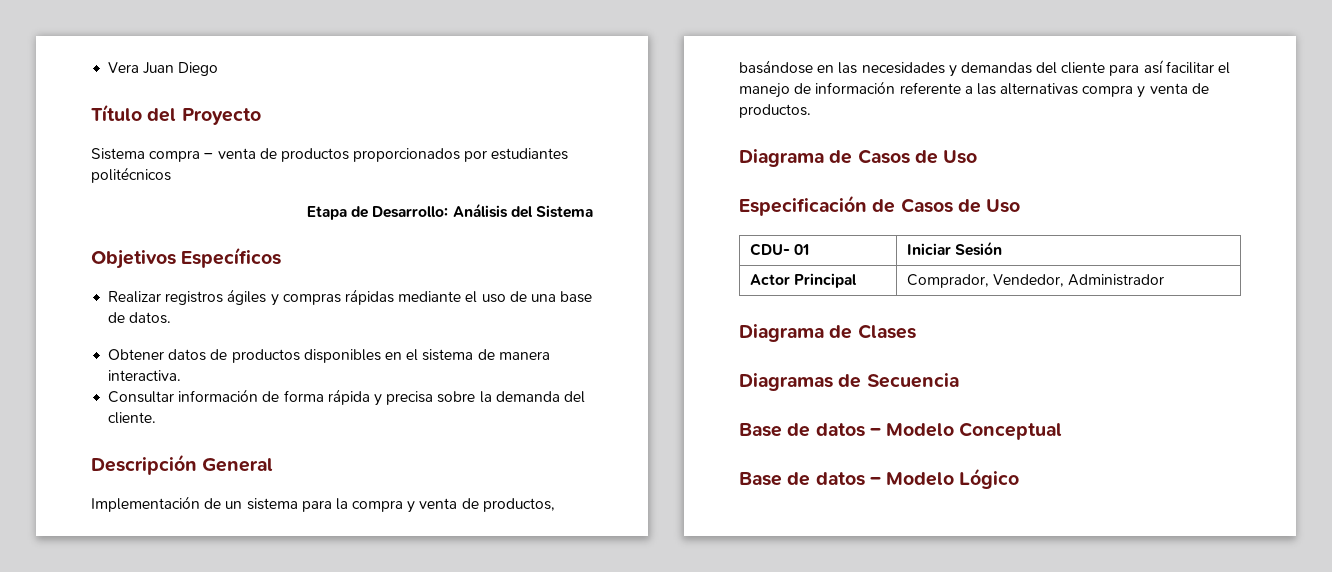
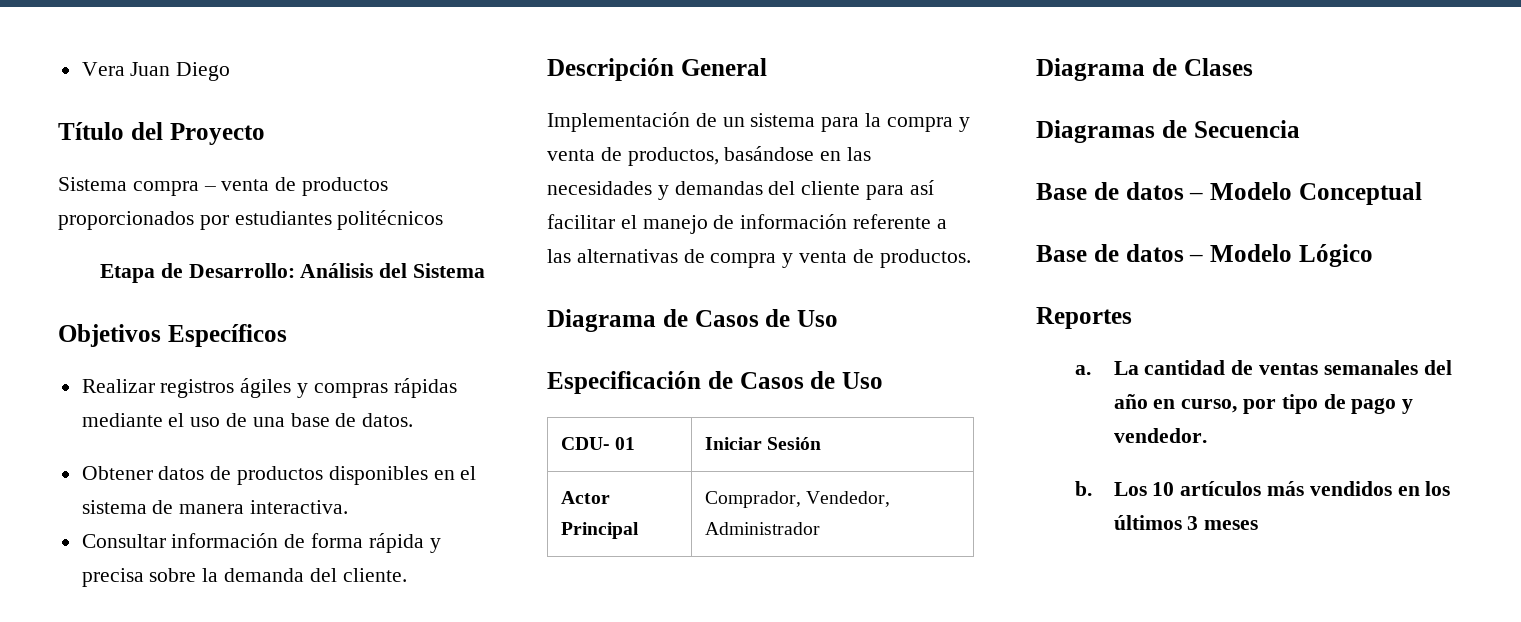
(1079, 89) none -> [683,249,705,263] de
(1020, 478) none -> [1036,307,1132,329] [1074,360,1452,375] [1113,394,1414,414] [1113,428,1207,443] [1074,481,1451,496] [1113,515,1259,530] // Reportes // a. La cantidad de ventas semanales del año en curso, por tipo de pago y vendedor. // b. Los 10 artículos más vendidos en los últimos 3 meses

